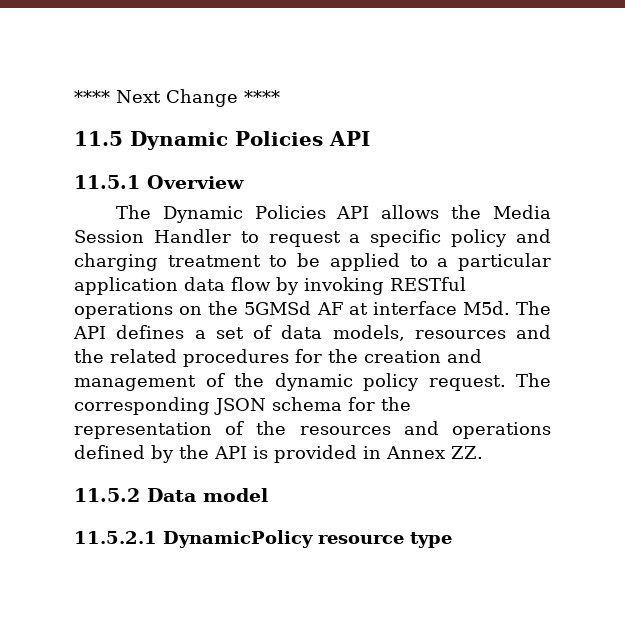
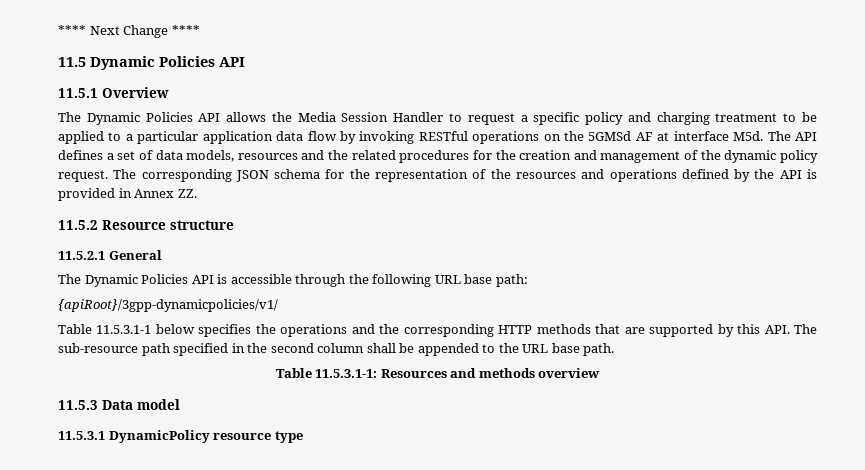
(140, 495) none -> [102,220,234,230] [58,250,162,260] [58,274,528,287] [58,299,278,312] [58,324,817,337] [58,343,615,356] [275,368,601,378] [58,400,98,410] Resource structure // 11.5.2.1 General // The Dynamic Policies API is accessible through the following URL base path: // {apiRoot}/3gpp-dynamicpolicies/v1/ // Table 11.5.3.1-1 below specifies the operations and the corresponding HTTP methods that are supported by this API. The sub-resource path specified in the second column shall be appended to the URL base path. // Table 11.5.3.1-1: Resources and methods overview // 11.5.3
[74,531,157,544] 11.5.2.1 -> [58,431,105,440] 11.5.3.1

